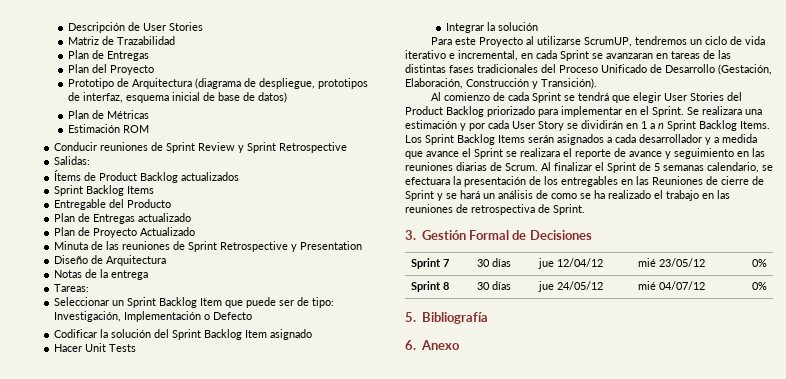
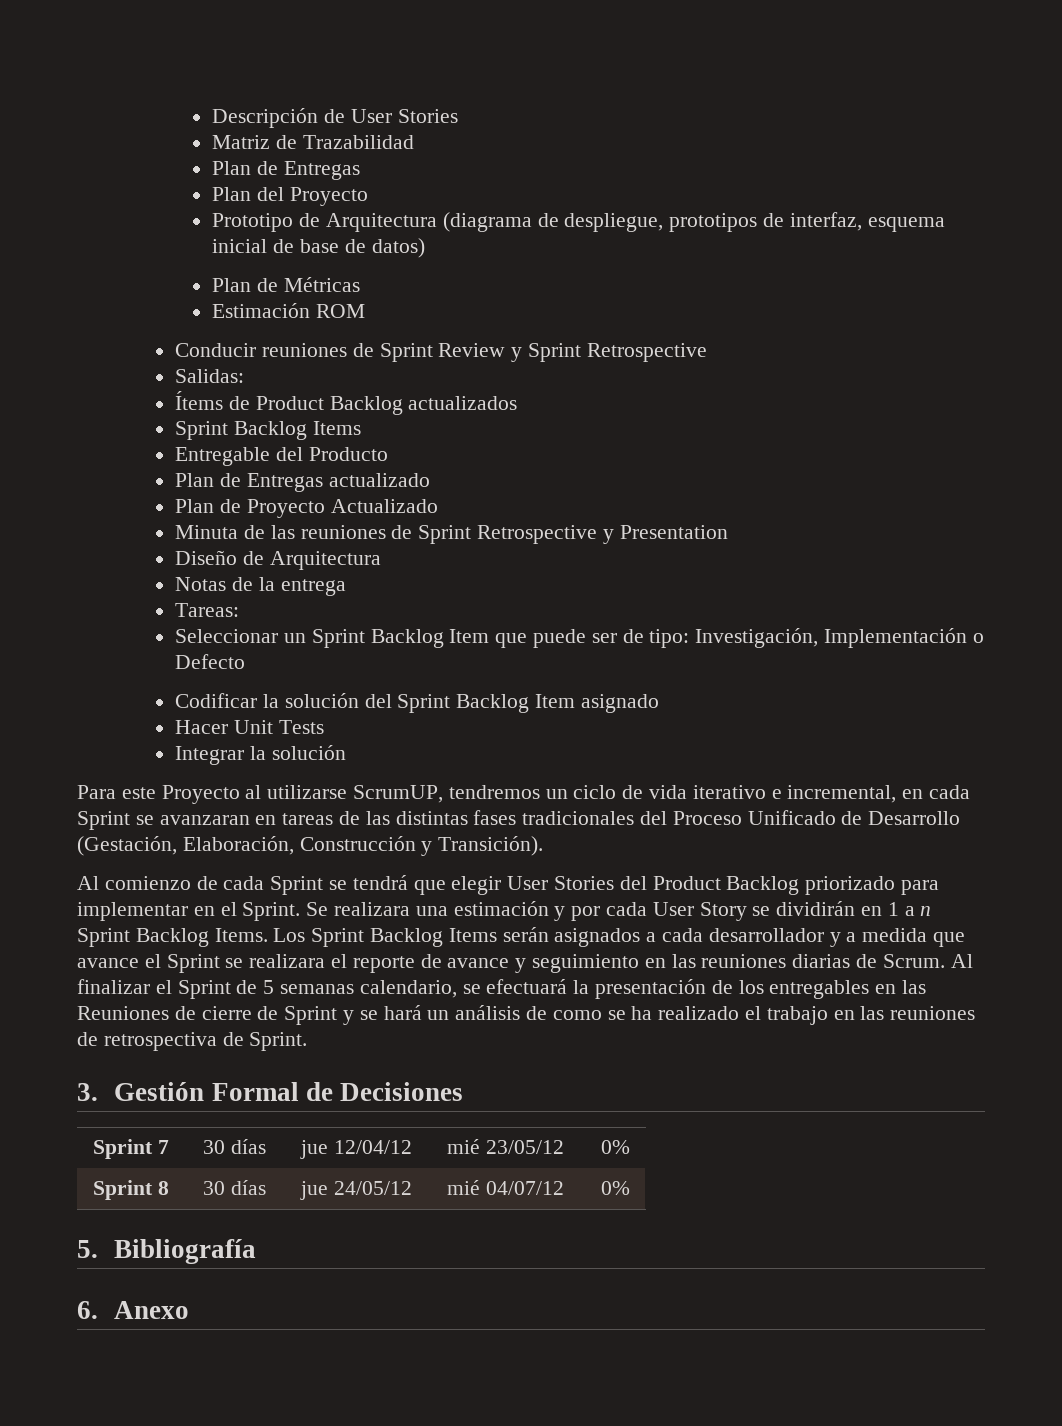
[405,177,450,185] efectuara -> [486,979,568,994] efectuará

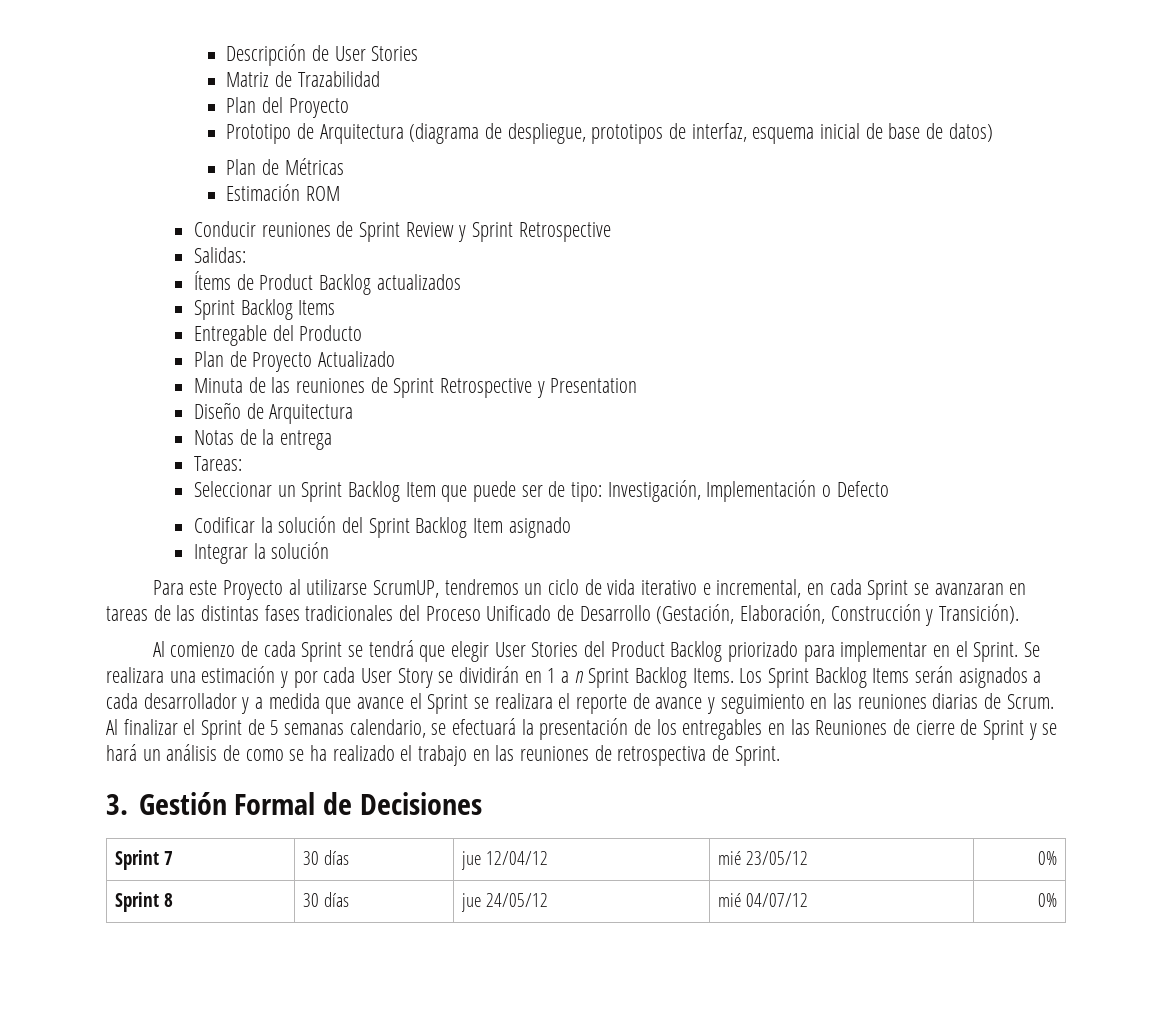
[212,161,360,180] // Plan de Entregas -> (380, 79) none
[175,473,430,492] // Plan de Entregas actualizado -> (363, 333) none
[175,720,324,734] // Hacer Unit Tests -> (571, 527) none
[77,1239,257,1264] [77,1301,190,1319] // 5. Bibliografía // 6. Anexo -> (1057, 900) none

